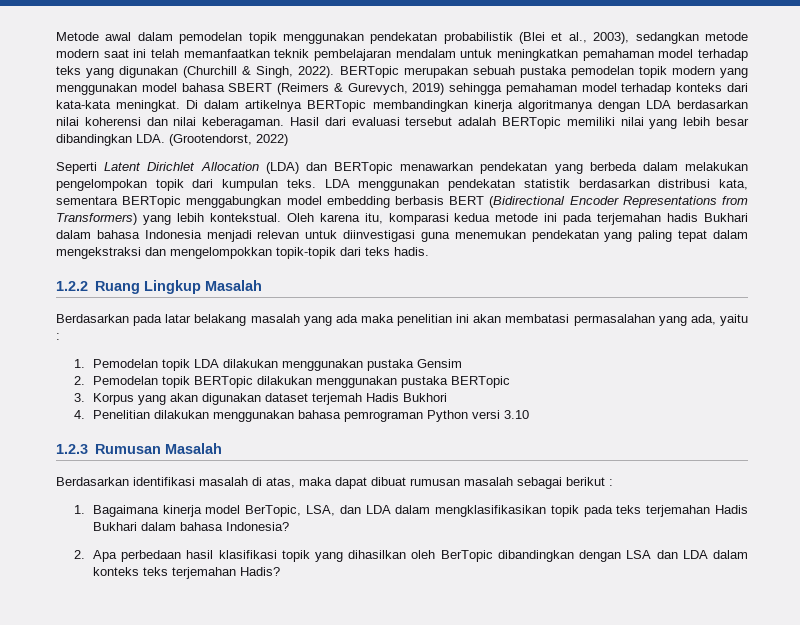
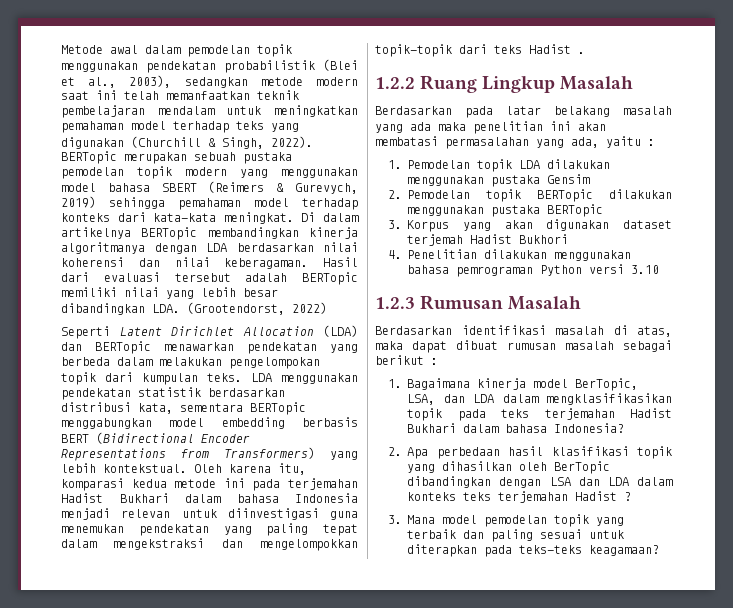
[667,213,699,222] hadis -> [61,493,103,503] Hadist
[394,247,429,256] hadis. -> [529,44,585,54] Hadist .
[365,393,399,402] Hadis -> [470,234,513,244] Hadist
[715,505,749,514] Hadis -> [630,408,672,418] Hadist
[239,567,280,576] Hadis? -> [575,491,632,501] [388,514,625,527] [407,529,625,542] [407,544,660,557] Hadist ? // 3. Mana model pemodelan topik yang terbaik dan paling sesuai untuk diterapkan pada teks-teks keagamaan?

